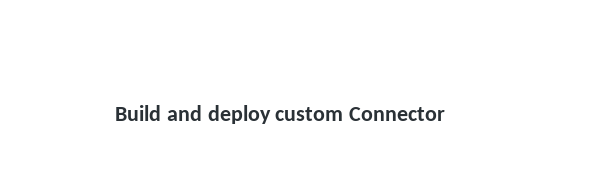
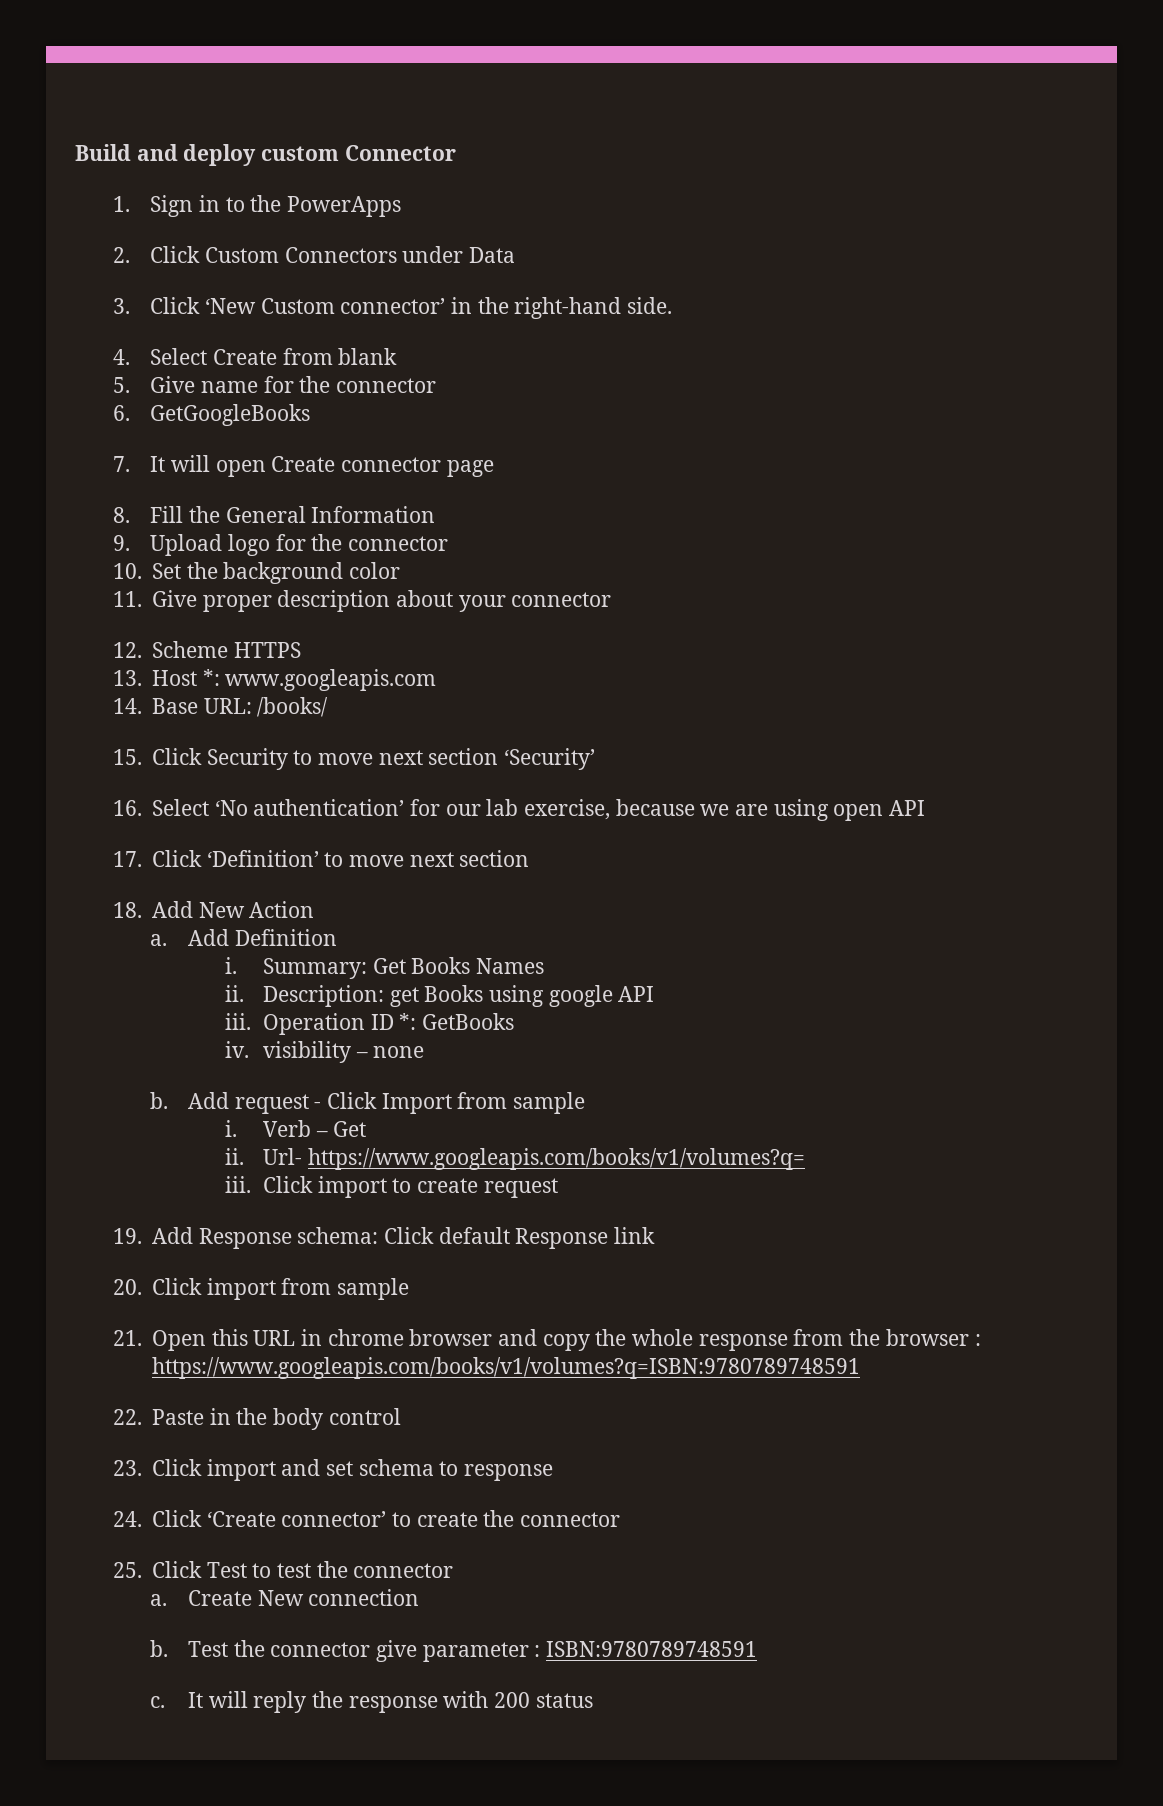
(446, 114) none -> [112,195,401,217] [112,246,515,263] [112,297,672,319] [112,348,398,365] [112,376,436,393] [112,404,311,426] [112,455,494,477] [112,506,436,523] [112,534,448,556] [112,562,401,584] [112,590,612,612] [112,641,301,658] [112,669,437,691] [112,697,329,717] [112,748,596,770] [112,799,926,821] [112,850,530,867] [112,901,315,918] [150,929,337,946] [225,957,545,979] [225,985,655,1007] [225,1013,515,1035] [225,1041,425,1063] [150,1092,585,1114] [225,1120,367,1137] [225,1148,805,1170] [225,1176,558,1198] [112,1227,656,1249] [112,1278,410,1300] [112,1329,981,1351] [152,1357,861,1379] [112,1408,401,1430] [112,1459,554,1481] [112,1510,621,1527] [112,1561,454,1578] [150,1589,420,1606] [150,1640,757,1662] [150,1691,593,1713] // 1. Sign in to the PowerApps // 2. Click Custom Connectors under Data // 3. Click ‘New Custom connector’ in the right-hand side. // 4. Select Create from blank // 5. Give name for the connector // 6. GetGoogleBooks // 7. It will open Create connector page // 8. Fill the General Information // 9. Upload logo for the connector // 10. Set the background color // 11. Give proper description about your connector // 12. Scheme HTTPS // 13. Host *: www.googleapis.com // 14. Base URL: /books/ // 15. Click Security to move next section ‘Security’ // 16. Select ‘No authentication’ for our lab exercise, because we are using open API // 17. Click ‘Definition’ to move next section // 18. Add New Action // a. Add Definition // i. Summary: Get Books Names // ii. Description: get Books using google API // iii. Operation ID *: GetBooks // iv. visibility – none // b. Add request - Click Import from sample // i. Verb – Get // ii. Url- https://www.googleapis.com/books/v1/volumes?q= // iii. Click import to create request // 19. Add Response schema: Click default Response link // 20. Click import from sample // 21. Open this URL in chrome browser and copy the whole response from the browser : https://www.googleapis.com/books/v1/volumes?q=ISBN:9780789748591 // 22. Paste in the body control // 23. Click import and set schema to response // 24. Click ‘Create connector’ to create the connector // 25. Click Test to test the connector // a. Create New connection // b. Test the connector give parameter : ISBN:9780789748591 // c. It will reply the response with 200 status

